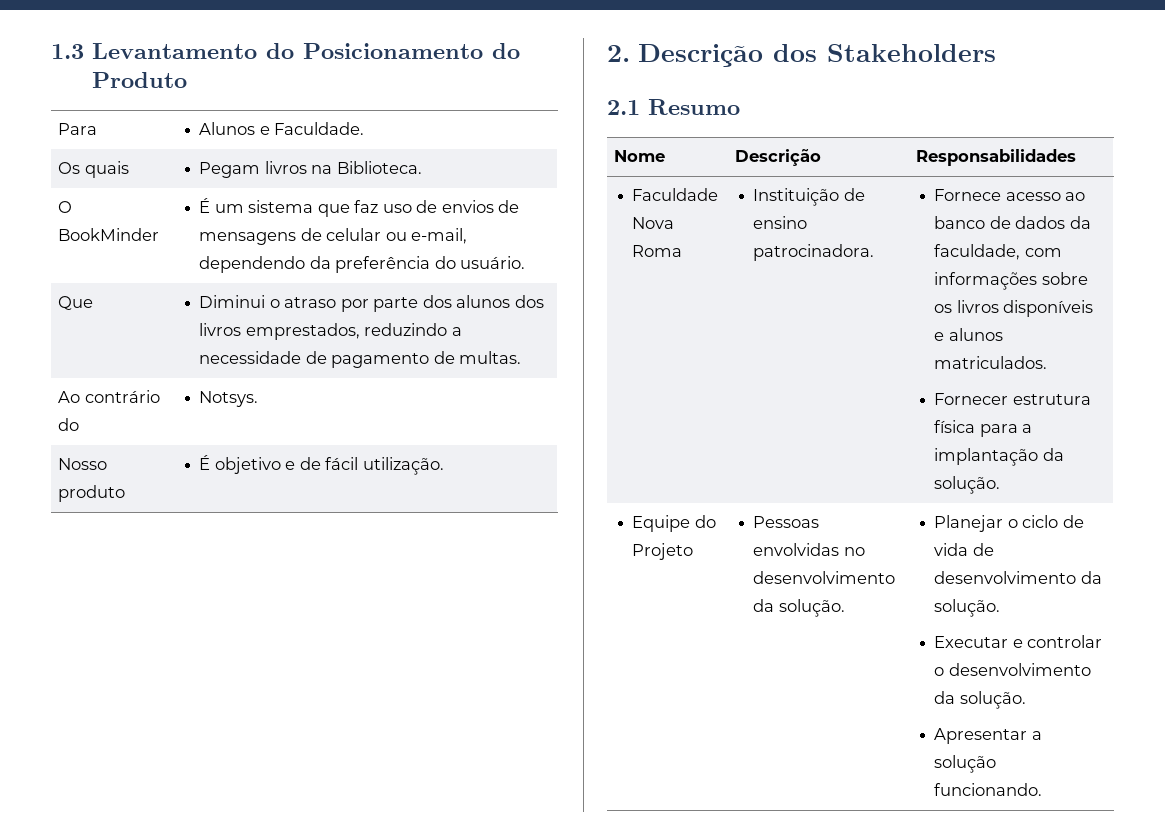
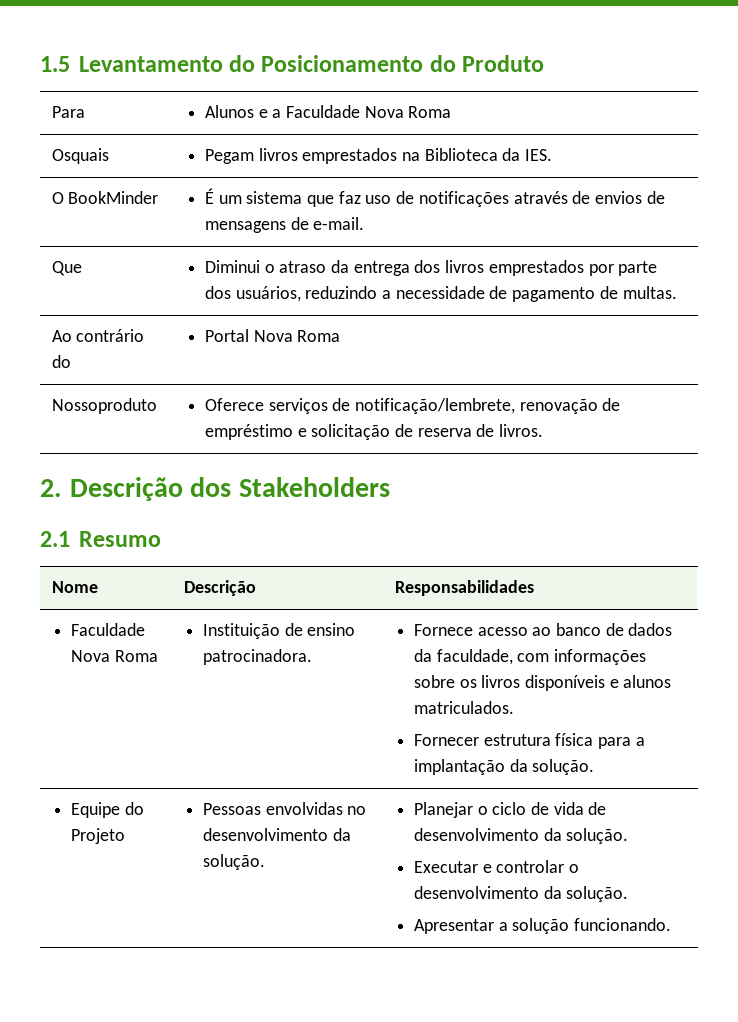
[51,44,84,59] 1.3 -> [40,56,70,72] 1.5
[274,122,365,135] [58,161,129,178] [199,161,422,178] Faculdade. // Os quais | Pegam livros na Biblioteca. -> [272,105,452,118] [51,148,109,164] [204,148,553,164] a Faculdade Nova Roma // Osquais | Pegam livros emprestados na Biblioteca da IES.
(438, 206) none -> [418,191,591,207] notificações através de
[326,228,468,244] [199,256,526,273] [58,296,94,310] [199,295,544,312] [199,323,360,340] celular ou e-mail, dependendo da preferência do usuário. // Que | Diminui o atraso por parte dos alunos dos livros emprestados, -> [313,217,365,230] [51,261,82,276] [204,260,658,276] [204,286,301,302] e-mail. // Que | Diminui o atraso da entrega dos livros emprestados por parte dos usuários,
[199,391,259,407] [58,458,108,470] [58,485,126,502] [199,455,444,475] Notsys. // Nosso produto | É objetivo e de fácil utilização. -> [204,329,341,342] [51,398,157,414] [204,398,621,414] [204,424,544,440] Portal Nova Roma // Nossoproduto | Oferece serviços de notificação/lembrete, renovação de empréstimo e solicitação de reserva de livros.

